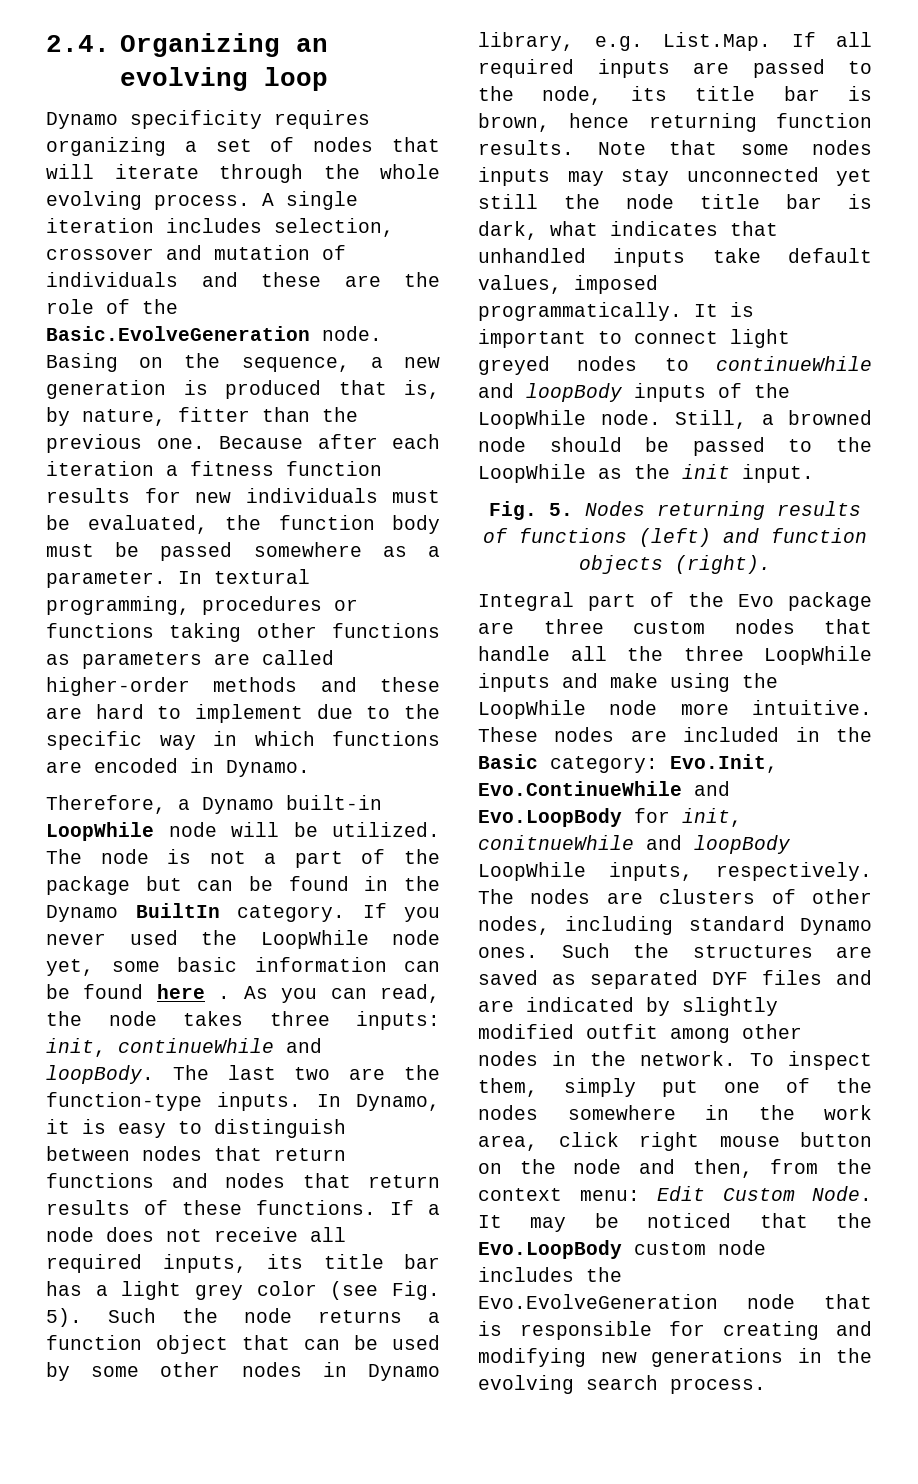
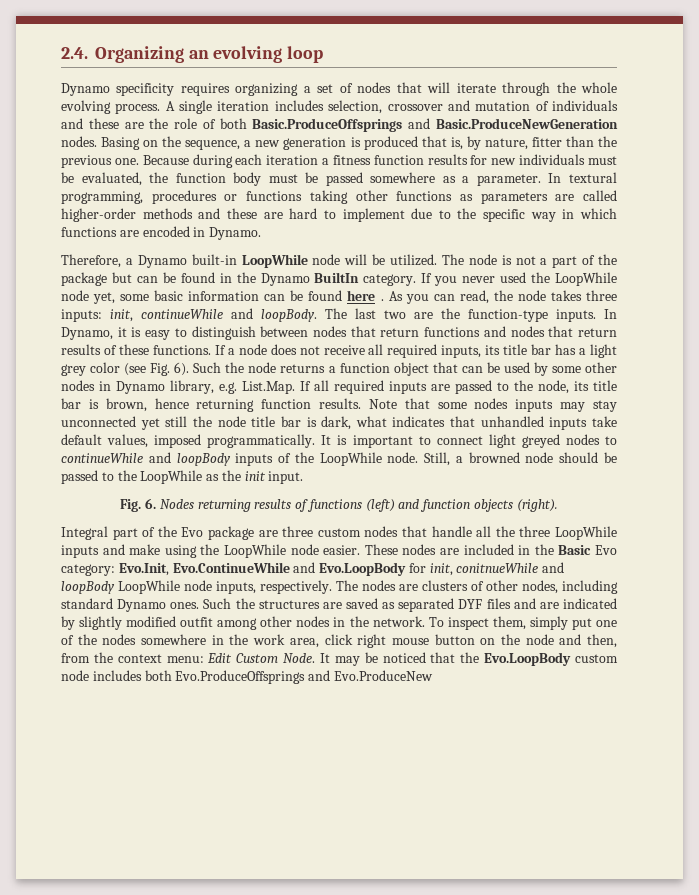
[142,299,178,314] [46,326,382,341] the Basic.EvolveGeneration node. -> [219,118,618,132] [61,136,97,147] both Basic.ProduceOffsprings and Basic.ProduceNewGeneration nodes.
[317,434,378,449] after -> [192,154,233,168] during
[46,1308,82,1327] 5). -> [174,362,190,376] 6).
[549,503,573,516] 5. -> [144,498,156,509] 6.
[680,700,872,715] more intuitive. -> [323,545,361,555] easier.
(538, 761) none -> [595,545,618,555] Evo
(586, 871) none -> [184,580,212,591] node
[586,1267,622,1282] [478,1294,872,1309] [478,1321,872,1340] [478,1348,872,1367] [478,1375,766,1394] the Evo.EvolveGeneration node that is responsible for creating and modifying new generations in the evolving search process. -> [144,670,433,684] both Evo.ProduceOffsprings and Evo.ProduceNew

